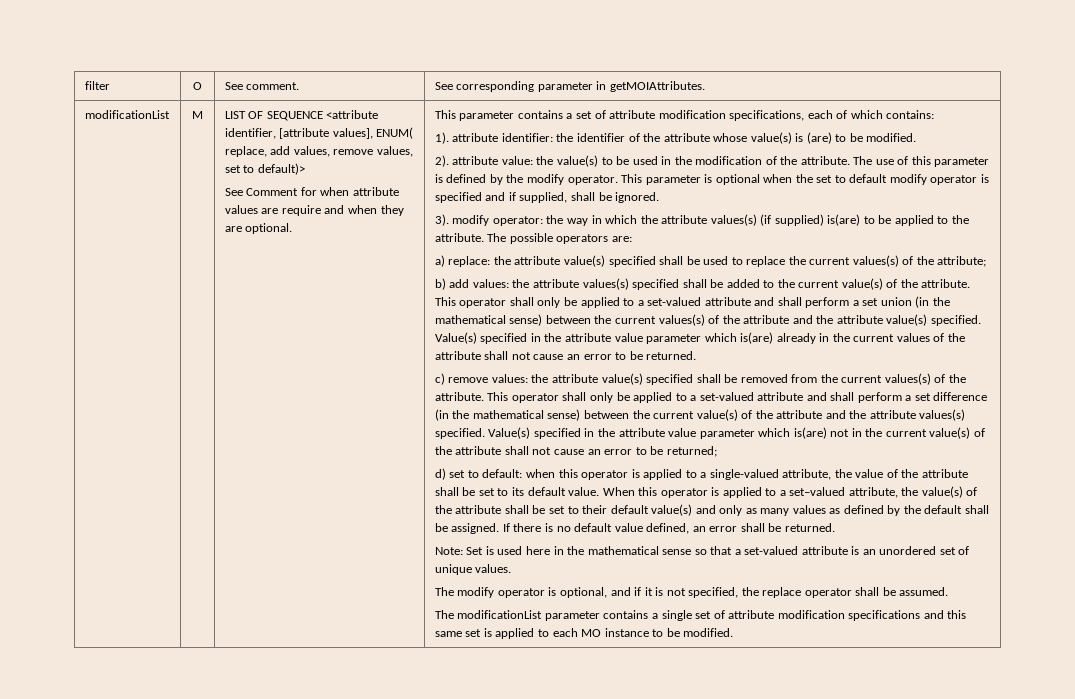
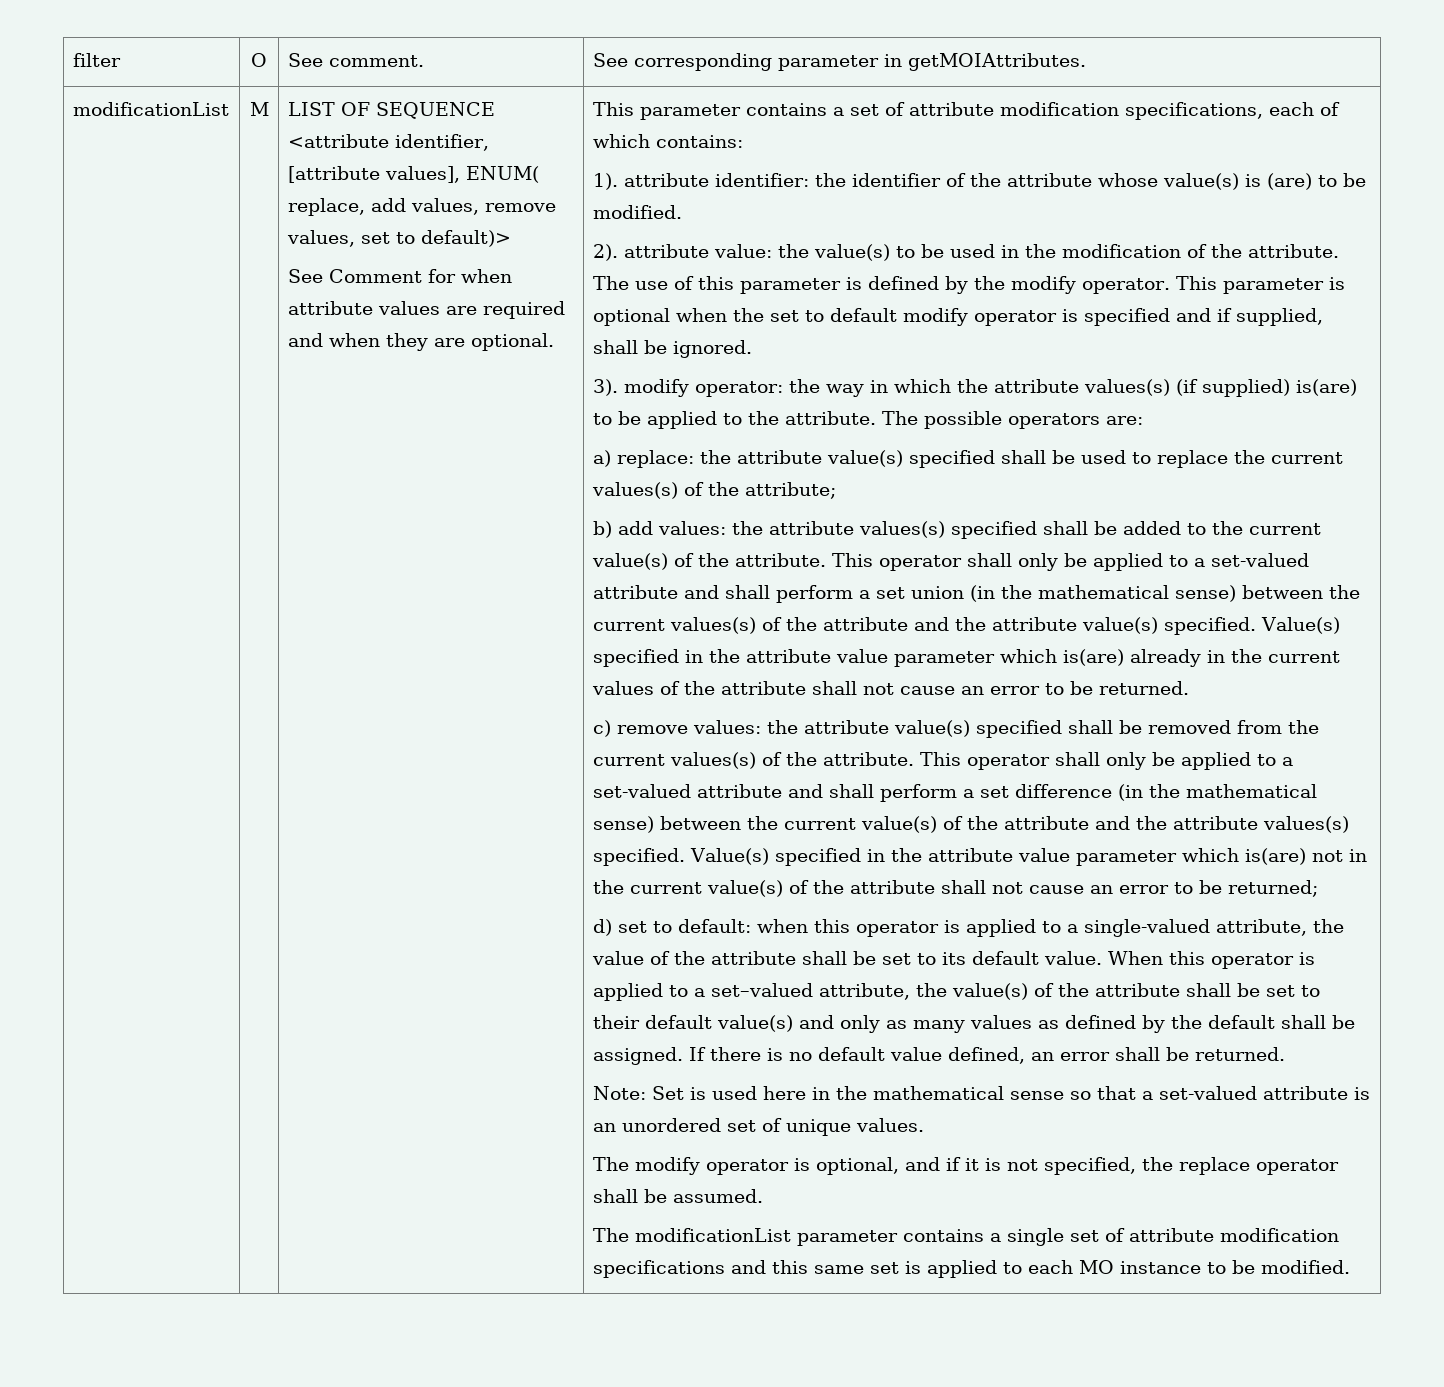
[281,205,321,216] require -> [482,301,565,319] required

